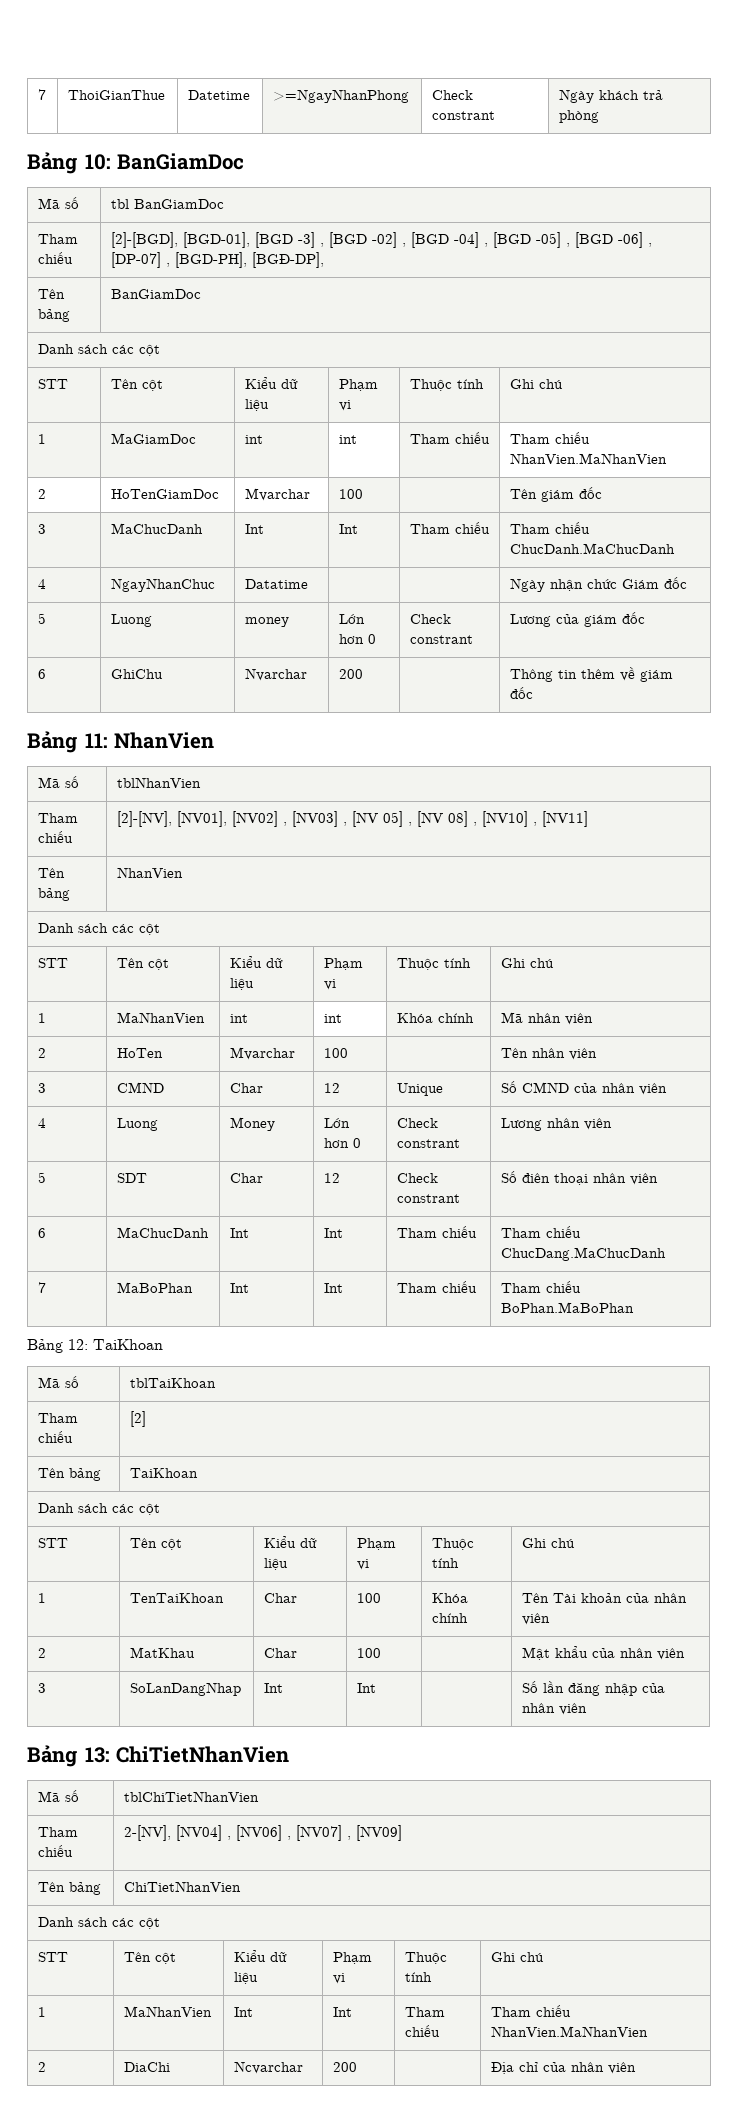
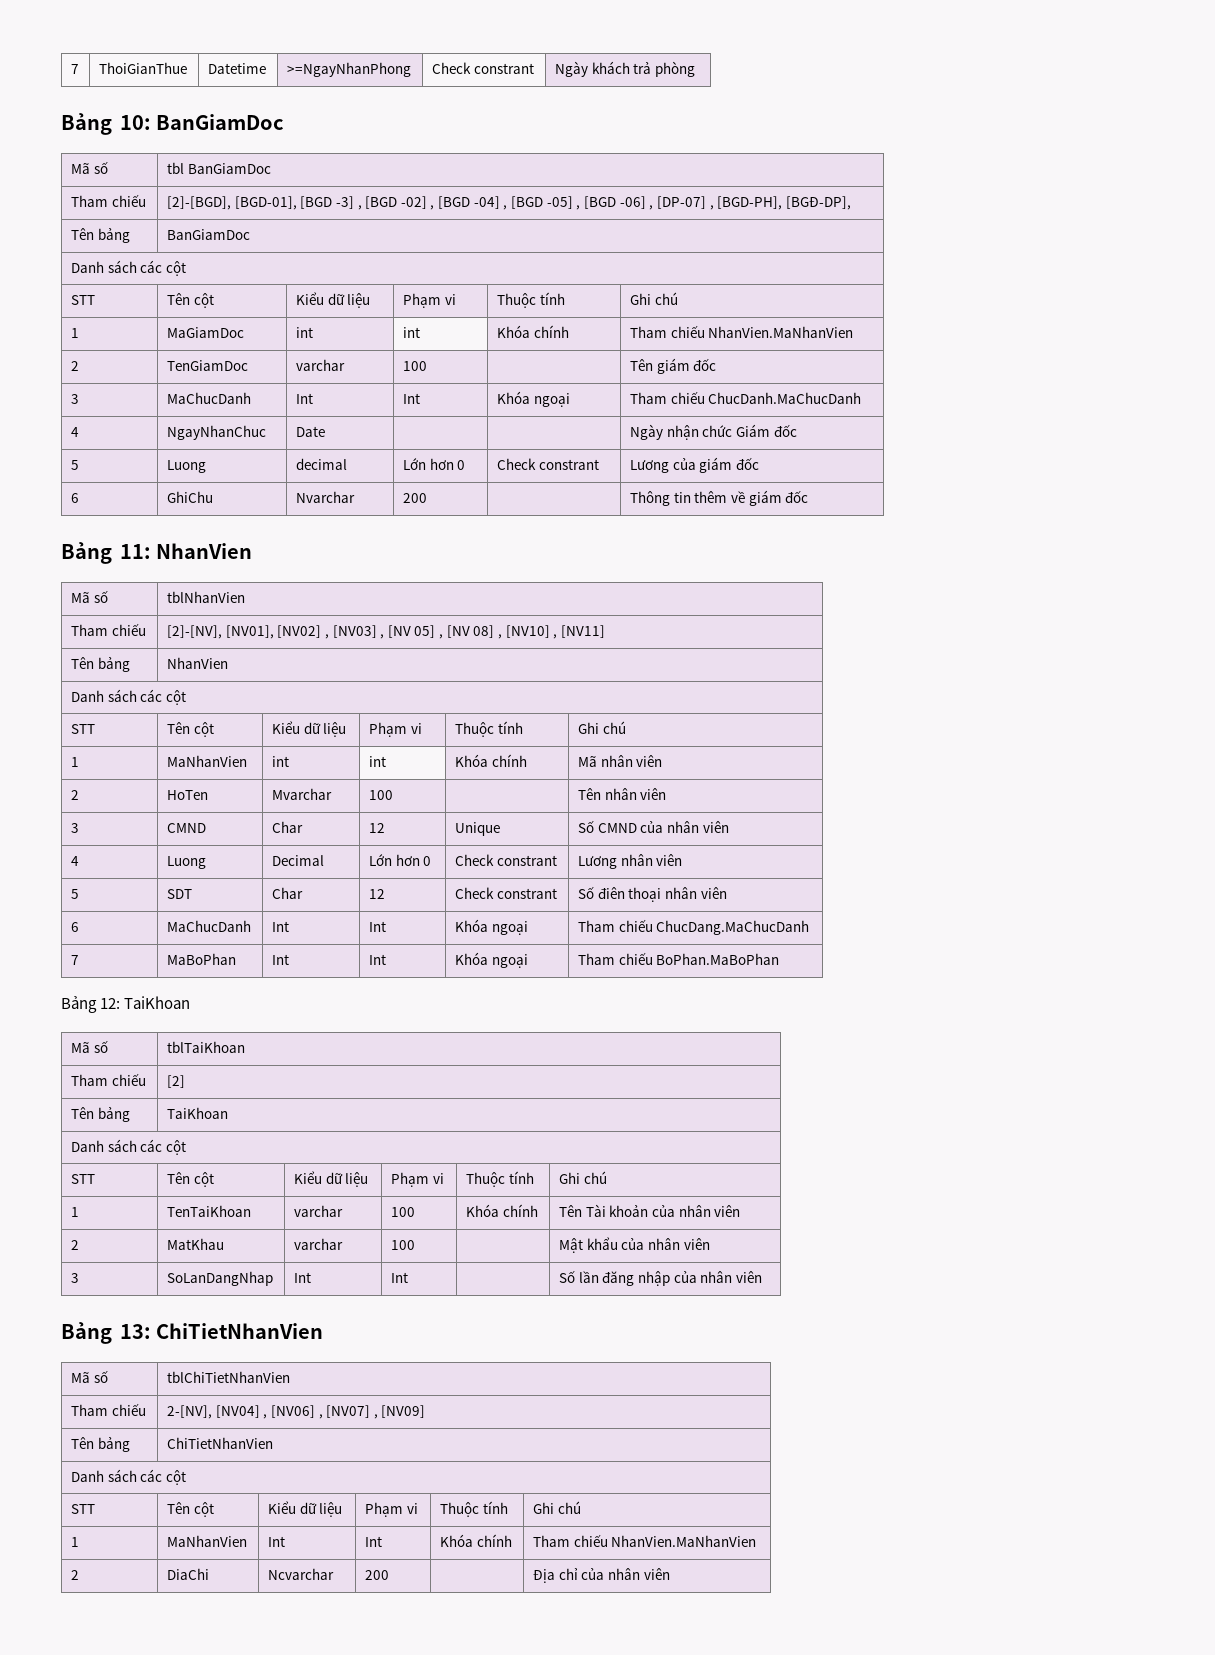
[409,432,490,444] [509,432,590,444] [509,453,667,464] [37,489,46,499] [110,489,219,499] [244,488,310,501] Tham chiếu | Tham chiếu NhanVien.MaNhanVien // 2 | HoTenGiamDoc | Mvarchar -> [496,325,569,338] [629,325,854,338] [70,361,79,371] [166,360,248,371] [295,359,345,371] Khóa chính | Tham chiếu NhanVien.MaNhanVien // 2 | TenGiamDoc | varchar
[409,522,490,534] Tham chiếu -> [496,391,570,407] Khóa ngoại
[244,579,308,589] Datatime -> [295,426,325,437] Date
[244,617,289,627] money -> [295,458,347,470] decimal
[229,1117,275,1131] Money -> [271,855,324,866] Decimal
[396,1226,477,1238] Tham chiếu -> [454,919,528,935] Khóa ngoại
[396,1281,477,1293] Tham chiếu -> [454,952,528,968] Khóa ngoại
[263,1593,297,1603] Char -> [293,1205,343,1217] varchar
[263,1648,297,1658] Char -> [293,1238,343,1250] varchar
[404,2007,445,2017] [404,2025,440,2037] Tham chiếu -> [439,1534,512,1547] Khóa chính

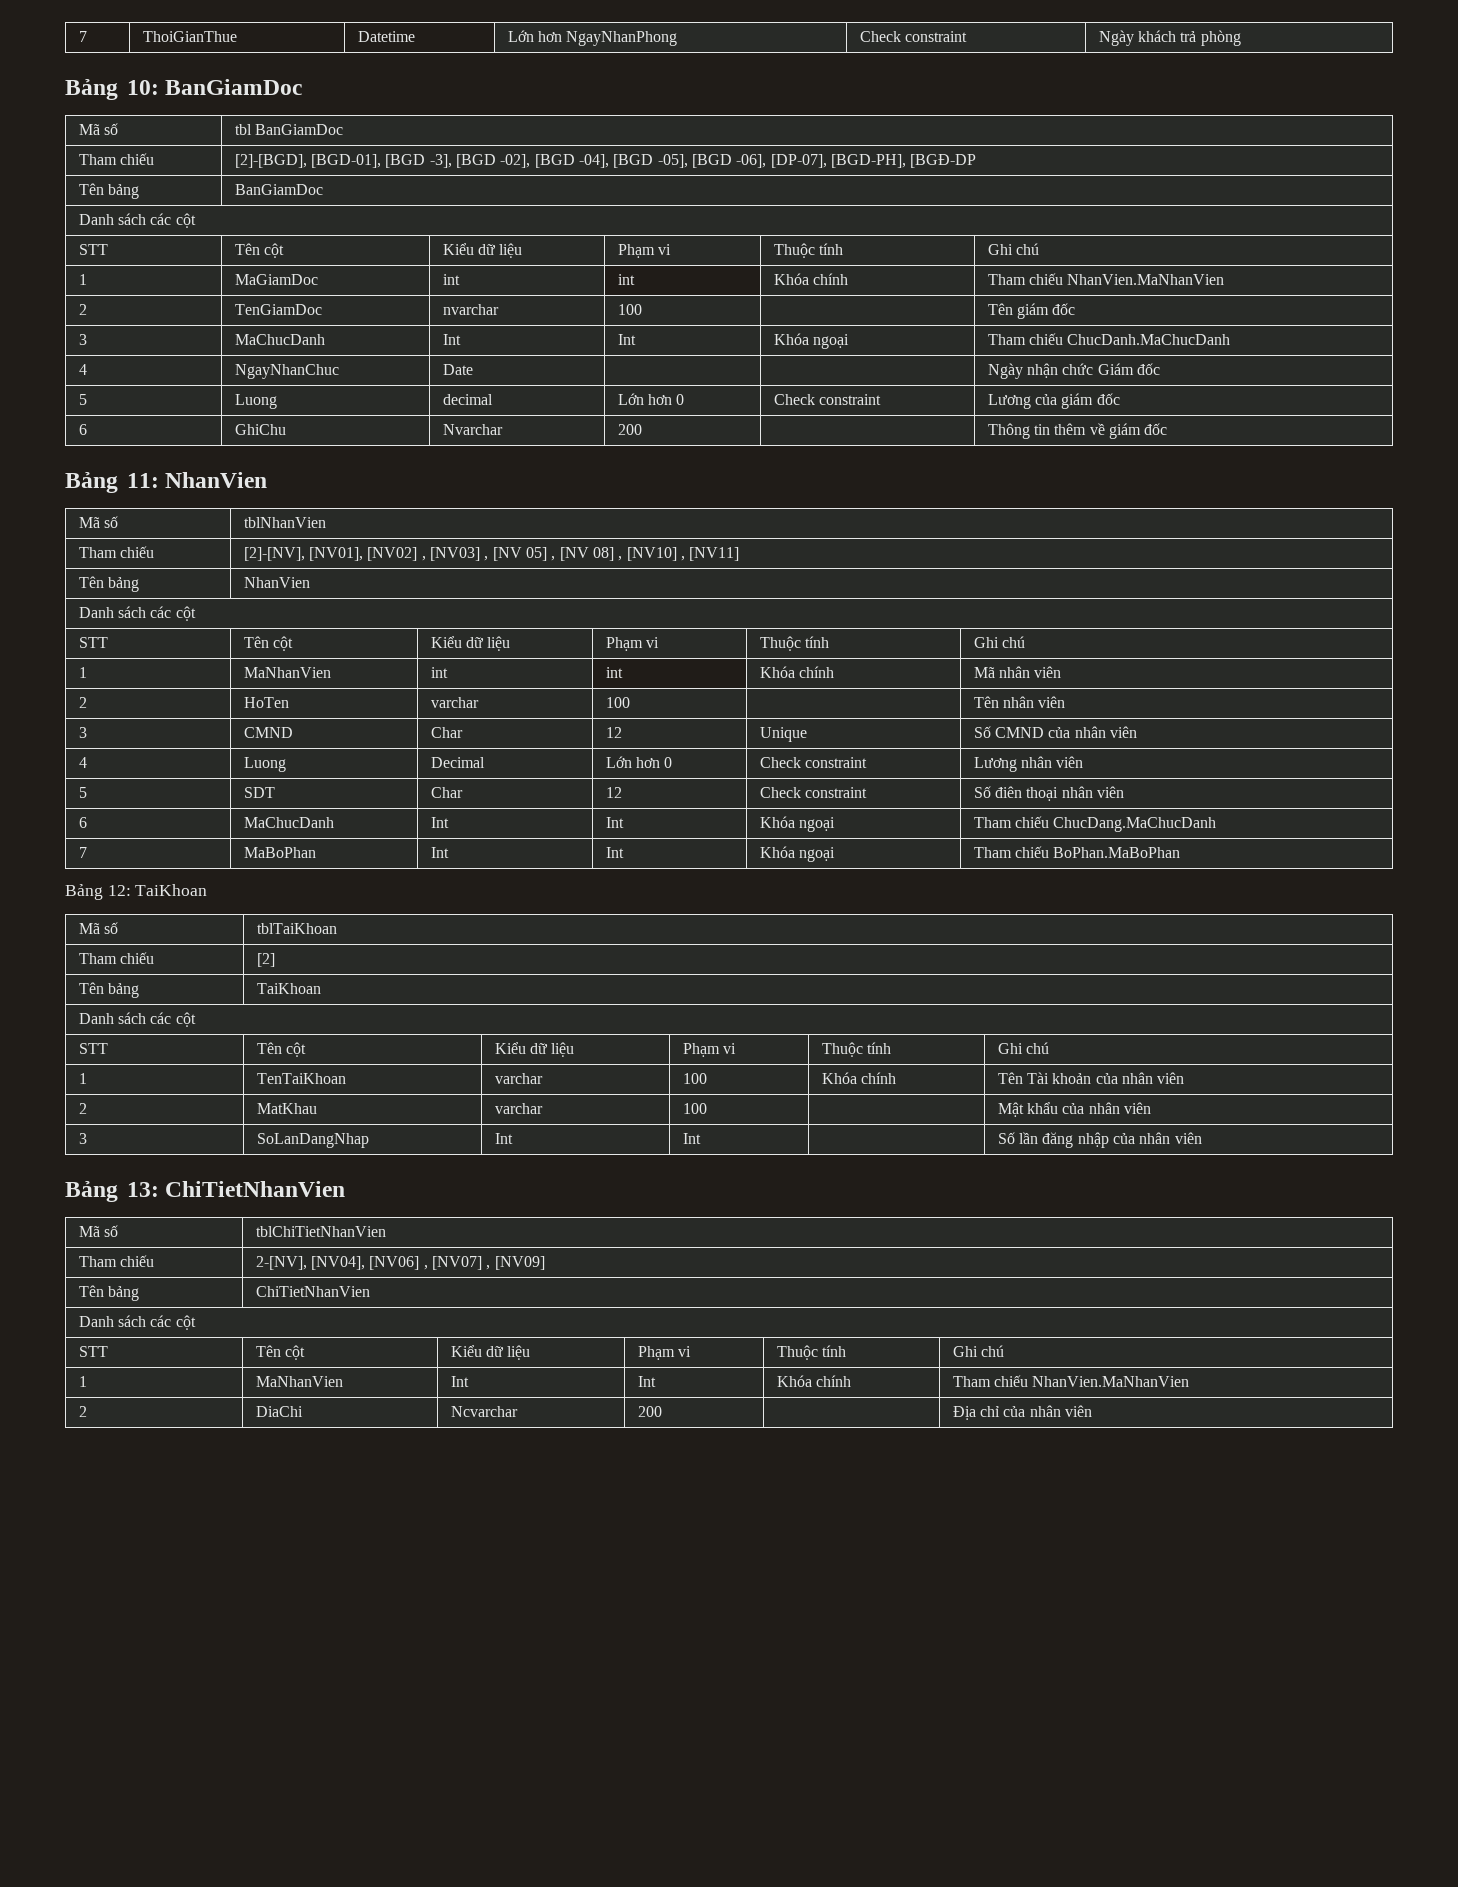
[286,62,411,77] [431,62,534,74] >=NgayNhanPhong | Check constrant -> [507,30,678,46] [859,31,968,42] Lớn hơn NgayNhanPhong | Check constraint
[335,196,851,210] -3] , [BGD -02] , [BGD -04] , [BGD -05] , [BGD -06] , [DP-07] , [BGD-PH], [BGĐ-DP], -> [429,154,977,168] -3], [BGD -02], [BGD -04], [BGD -05], [BGD -06], [DP-07], [BGD-PH], [BGĐ-DP
[295,359,345,371] varchar -> [442,304,499,315] nvarchar
[538,459,599,470] constrant -> [819,394,882,405] constraint
[271,788,332,800] Mvarchar -> [430,697,479,708] varchar
[496,855,557,866] constrant -> [805,757,868,768] constraint
[496,888,557,899] constrant -> [805,787,868,798] constraint
[215,1405,268,1419] [NV04] , -> [311,1256,366,1270] [NV04],

